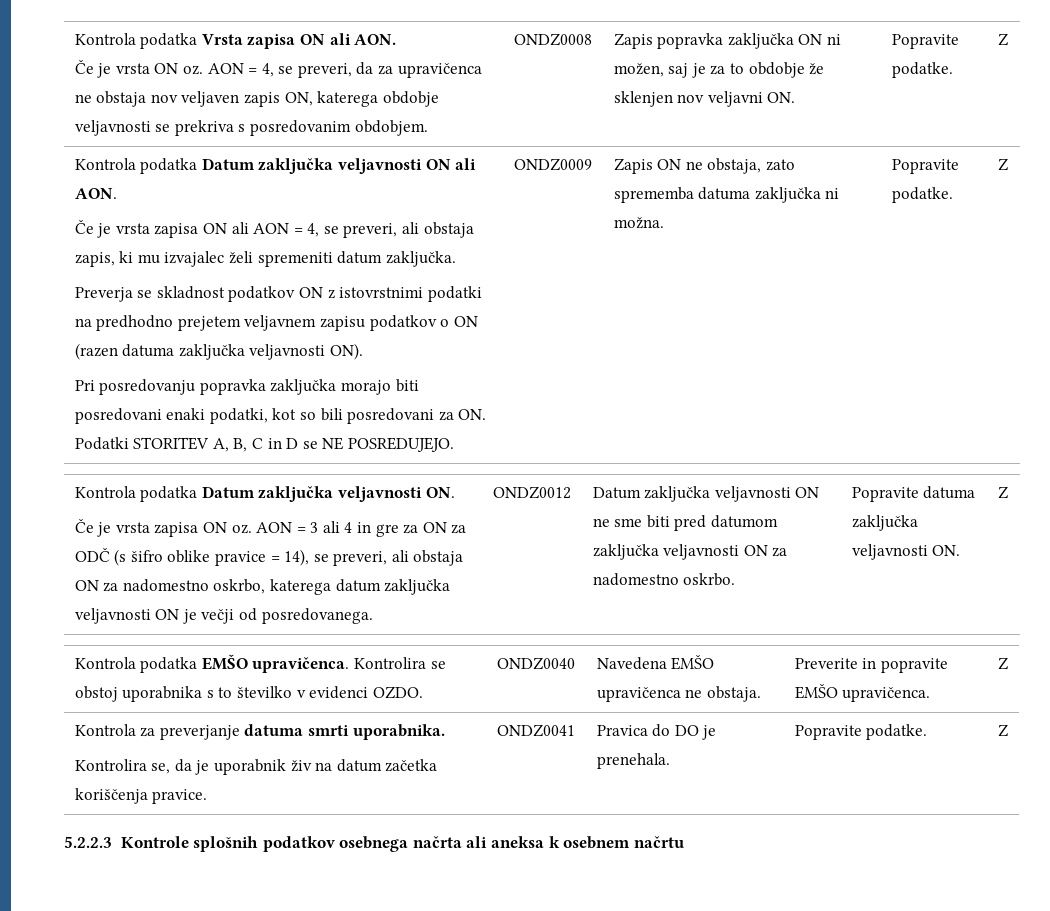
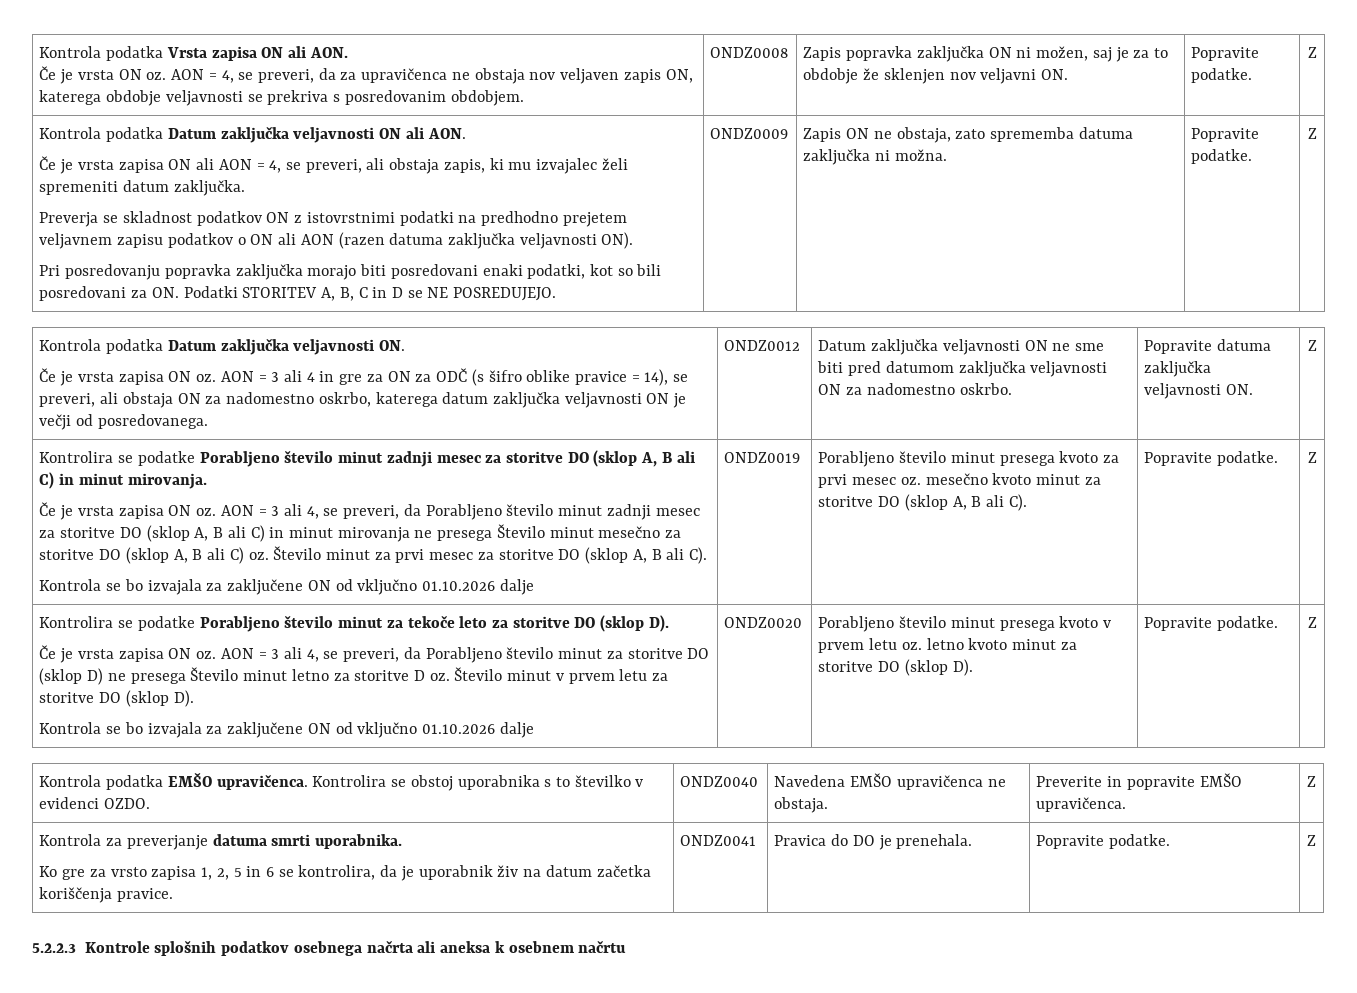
(478, 321) none -> [278,233,334,245] ali AON
(1008, 492) none -> [39,450,695,467] [39,472,207,489] [39,502,700,520] [39,524,682,542] [39,546,707,564] [39,579,534,595] [724,452,801,463] [818,451,1120,467] [818,473,1101,488] [818,494,1027,511] [1144,451,1279,466] [1307,452,1317,463] [39,615,669,632] [39,645,710,663] [39,667,669,685] [39,690,194,707] [39,722,534,738] [724,617,803,628] [818,616,1112,632] [818,638,1077,653] [818,659,973,676] [1144,616,1279,631] [1307,617,1317,628] // Kontrolira se podatke Porabljeno število minut zadnji mesec za storitve DO (sklop A, B ali C) in minut mirovanja. // Če je vrsta zapisa ON oz. AON = 3 ali 4, se preveri, da Porabljeno število minut zadnji mesec za storitve DO (sklop A, B ali C) in minut mirovanja ne presega Število minut mesečno za storitve DO (sklop A, B ali C) oz. Število minut za prvi mesec za storitve DO (sklop A, B ali C). // Kontrola se bo izvajala za zaključene ON od vključno 01.10.2026 dalje | ONDZ0019 | Porabljeno število minut presega kvoto za prvi mesec oz. mesečno kvoto minut za storitve DO (sklop A, B ali C). | Popravite podatke. | Z // Kontrolira se podatke Porabljeno število minut za tekoče leto za storitve DO (sklop D). // Če je vrsta zapisa ON oz. AON = 3 ali 4, se preveri, da Porabljeno število minut za storitve DO (sklop D) ne presega Število minut letno za storitve D oz. Število minut v prvem letu za storitve DO (sklop D). // Kontrola se bo izvajala za zaključene ON od vključno 01.10.2026 dalje | ONDZ0020 | Porabljeno število minut presega kvoto v prvem letu oz. letno kvoto minut za storitve DO (sklop D). | Popravite podatke. | Z
[74,759,171,774] Kontrolira se, -> [39,865,376,880] Ko gre za vrsto zapisa 1, 2, 5 in 6 se kontrolira,

